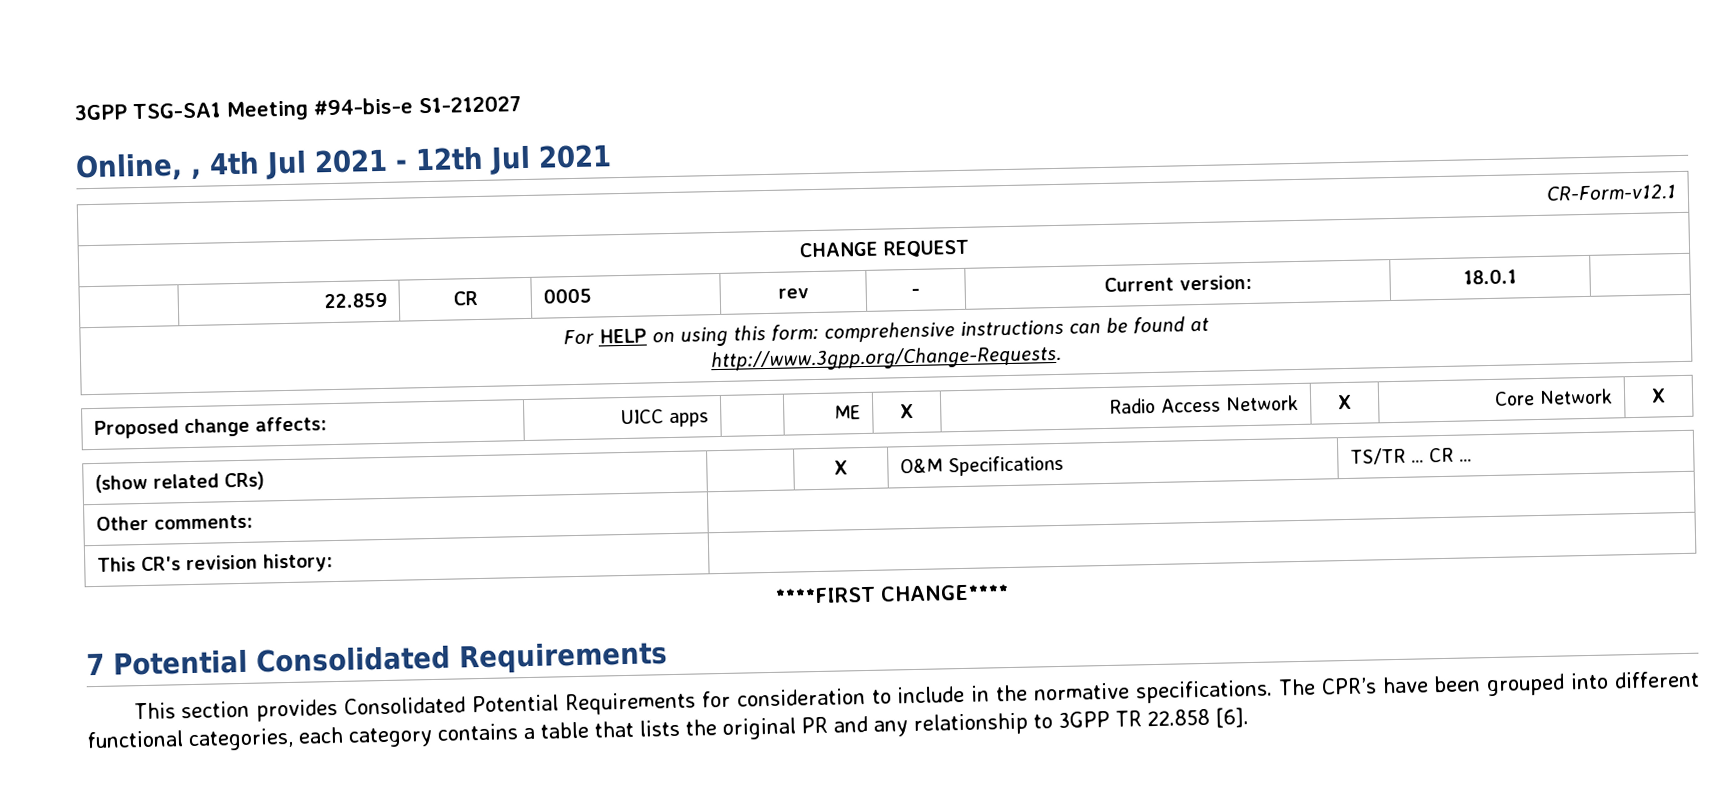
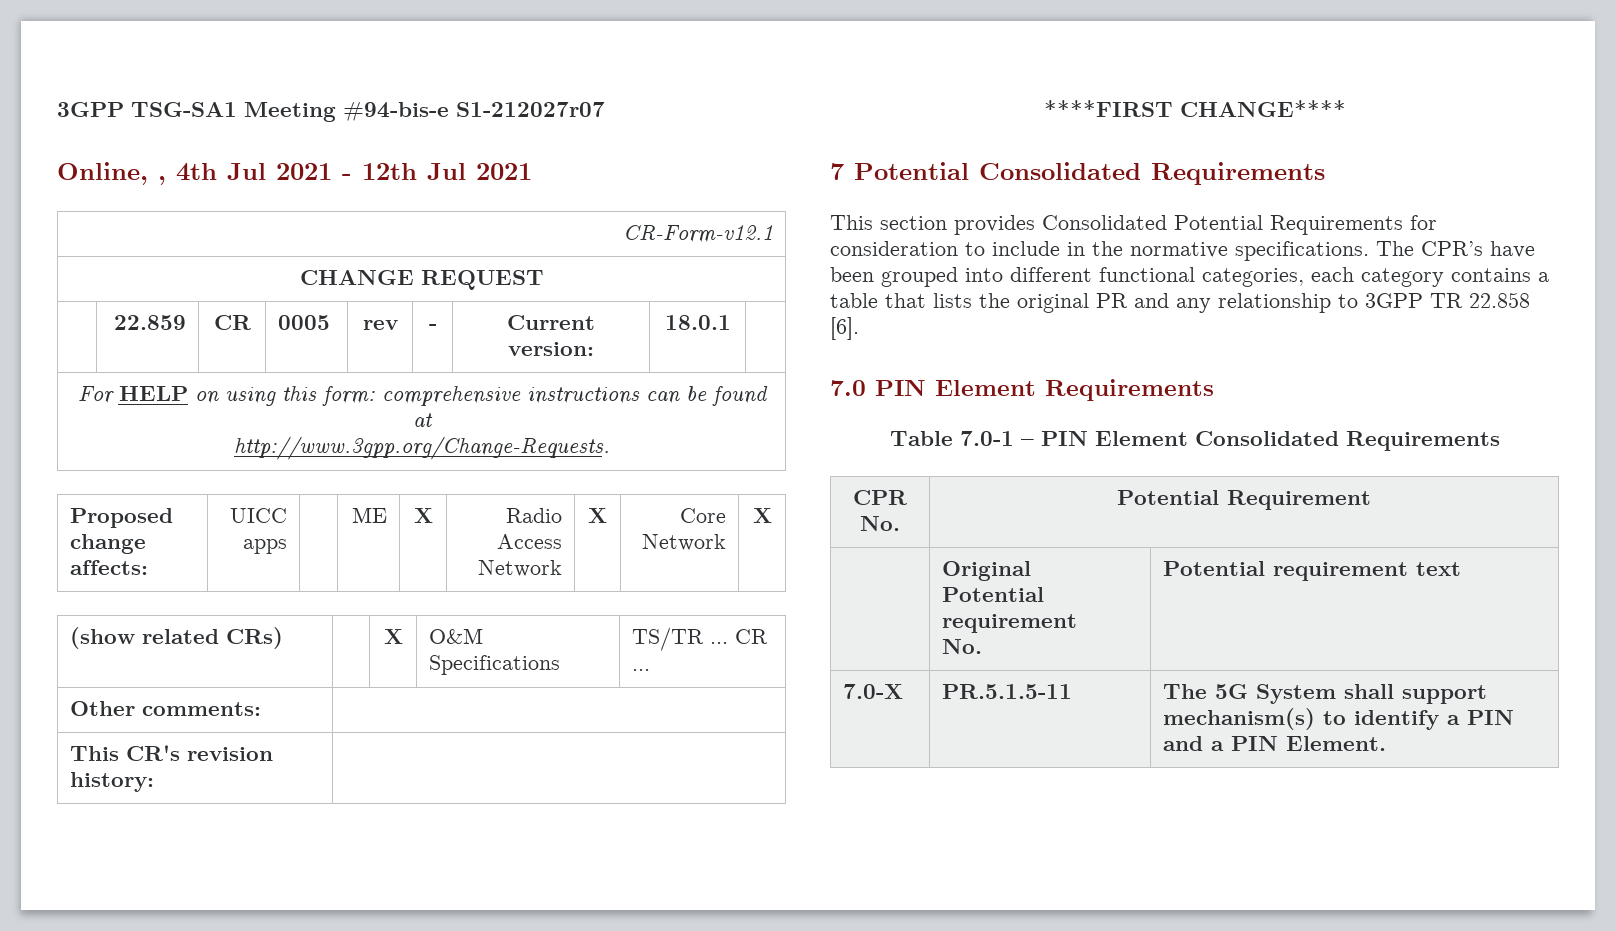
[418,95,521,114] S1-212027 -> [456,102,605,117] S1-212027r07
(1249, 717) none -> [830,379,1214,401] [889,431,1500,451] [853,490,907,505] [860,516,900,531] [1117,490,1371,510] [942,561,1032,581] [942,587,1045,602] [942,614,1078,633] [942,639,983,654] [1163,561,1462,581] [843,684,904,699] [942,684,1073,699] [1163,684,1488,704] [1163,708,1515,730] [1163,736,1387,751] // 7.0 PIN Element Requirements // Table 7.0-1 – PIN Element Consolidated Requirements // CPR No. | Potential Requirement // | Original Potential requirement // No. | Potential requirement text // 7.0-X | PR.5.1.5-11 | The 5G System shall support mechanism(s) to identify a PIN and a PIN Element.

